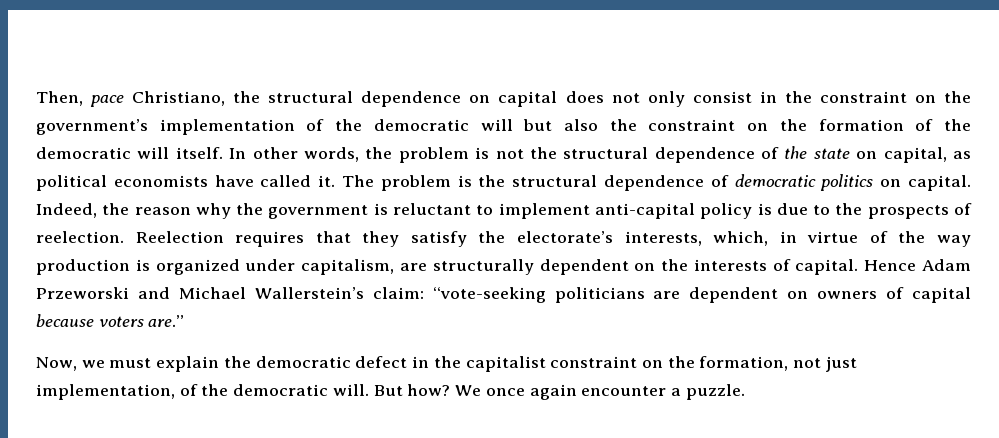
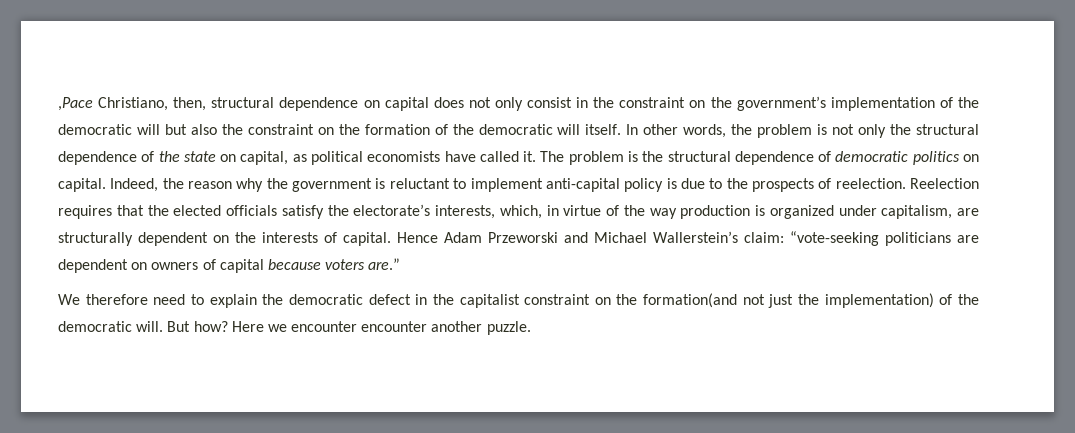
[36,91,261,107] Then, pace Christiano, the -> [58,97,207,111] ,Pace Christiano, then,
(524, 154) none -> [858,124,887,138] only
[362,231,400,247] they -> [147,205,277,216] the elected officials
[36,357,152,371] Now, we must -> [58,294,204,305] We therefore need to
[699,356,789,371] formation, -> [643,293,738,308] formation(and
[36,384,175,400] implementation, -> [798,293,934,308] the implementation)
[455,384,681,400] We once again encounter a -> [231,321,483,332] Here we encounter encounter another

